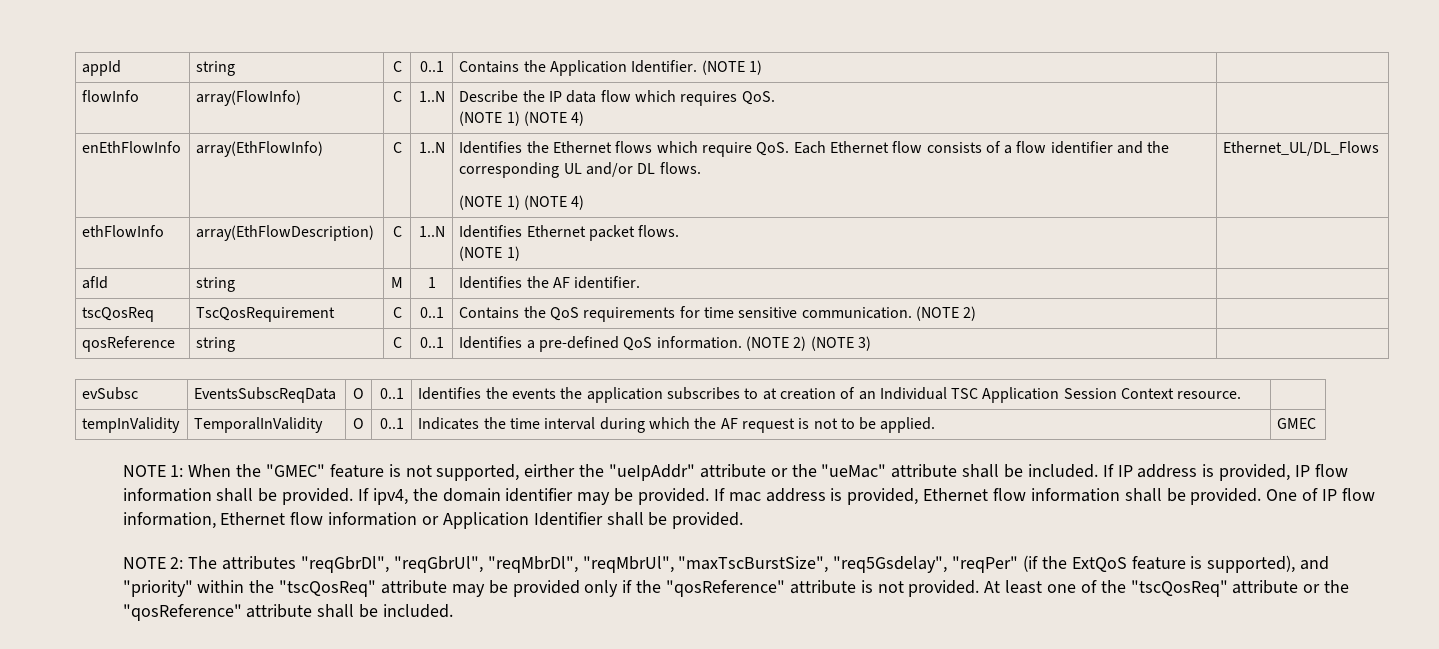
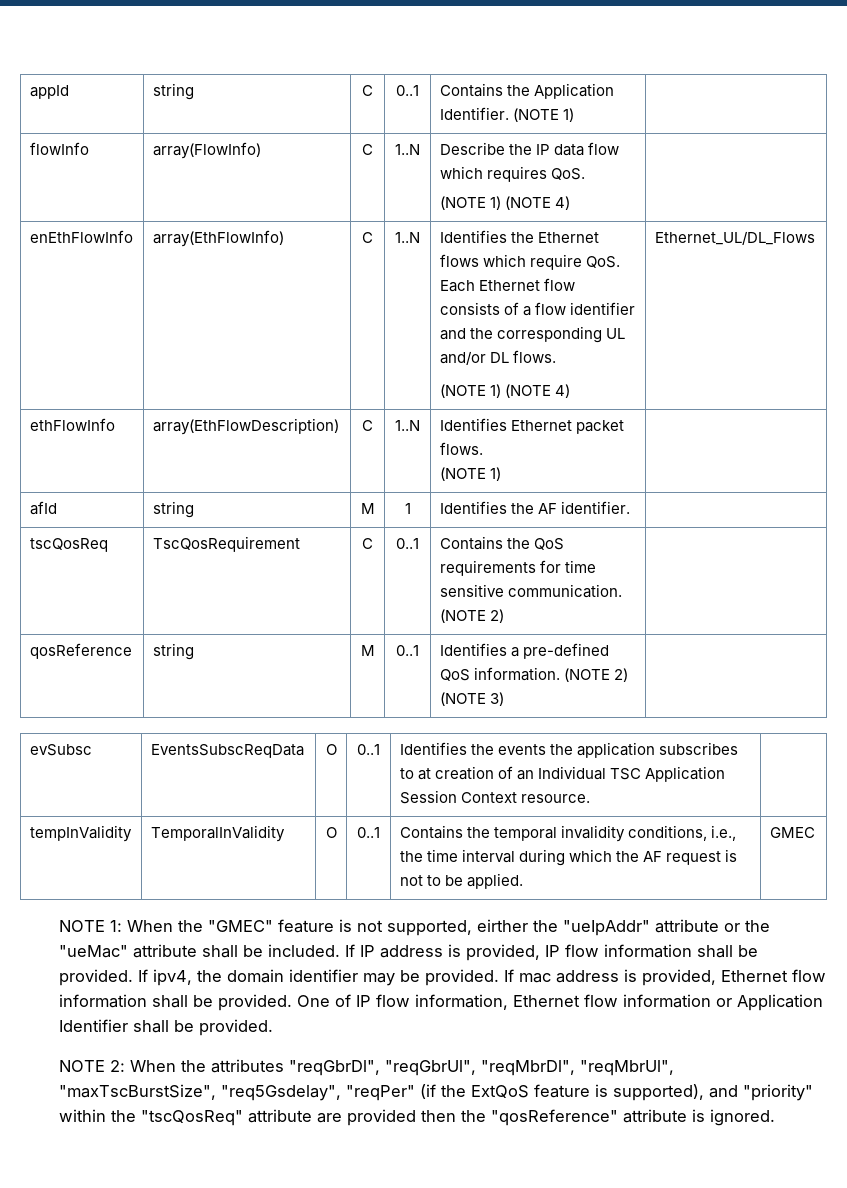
[392,337,402,348] C -> [360,645,375,656] M
[418,417,480,430] Indicates -> [399,825,737,842] Contains the temporal invalidity conditions, i.e.,
[188,556,218,569] The -> [129,1060,206,1072] When the
[451,580,1350,597] [122,604,453,621] may be provided only if the "qosReference" attribute is not provided. At least one of the "tscQosReq" attribute or the "qosReference" attribute shall be included. -> [316,1109,775,1126] are provided then the "qosReference" attribute is ignored.

